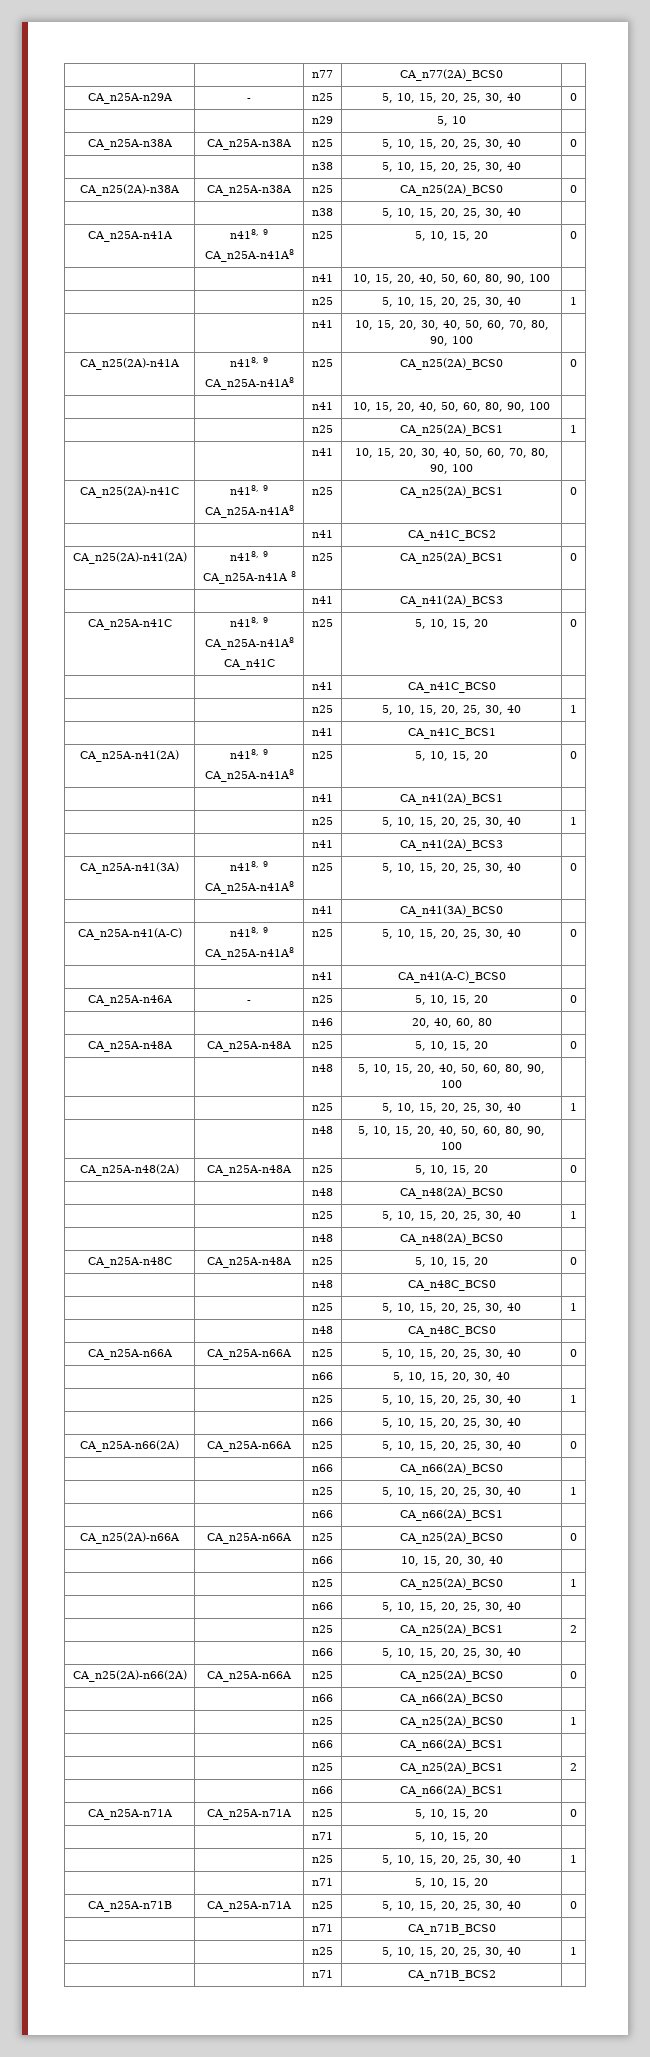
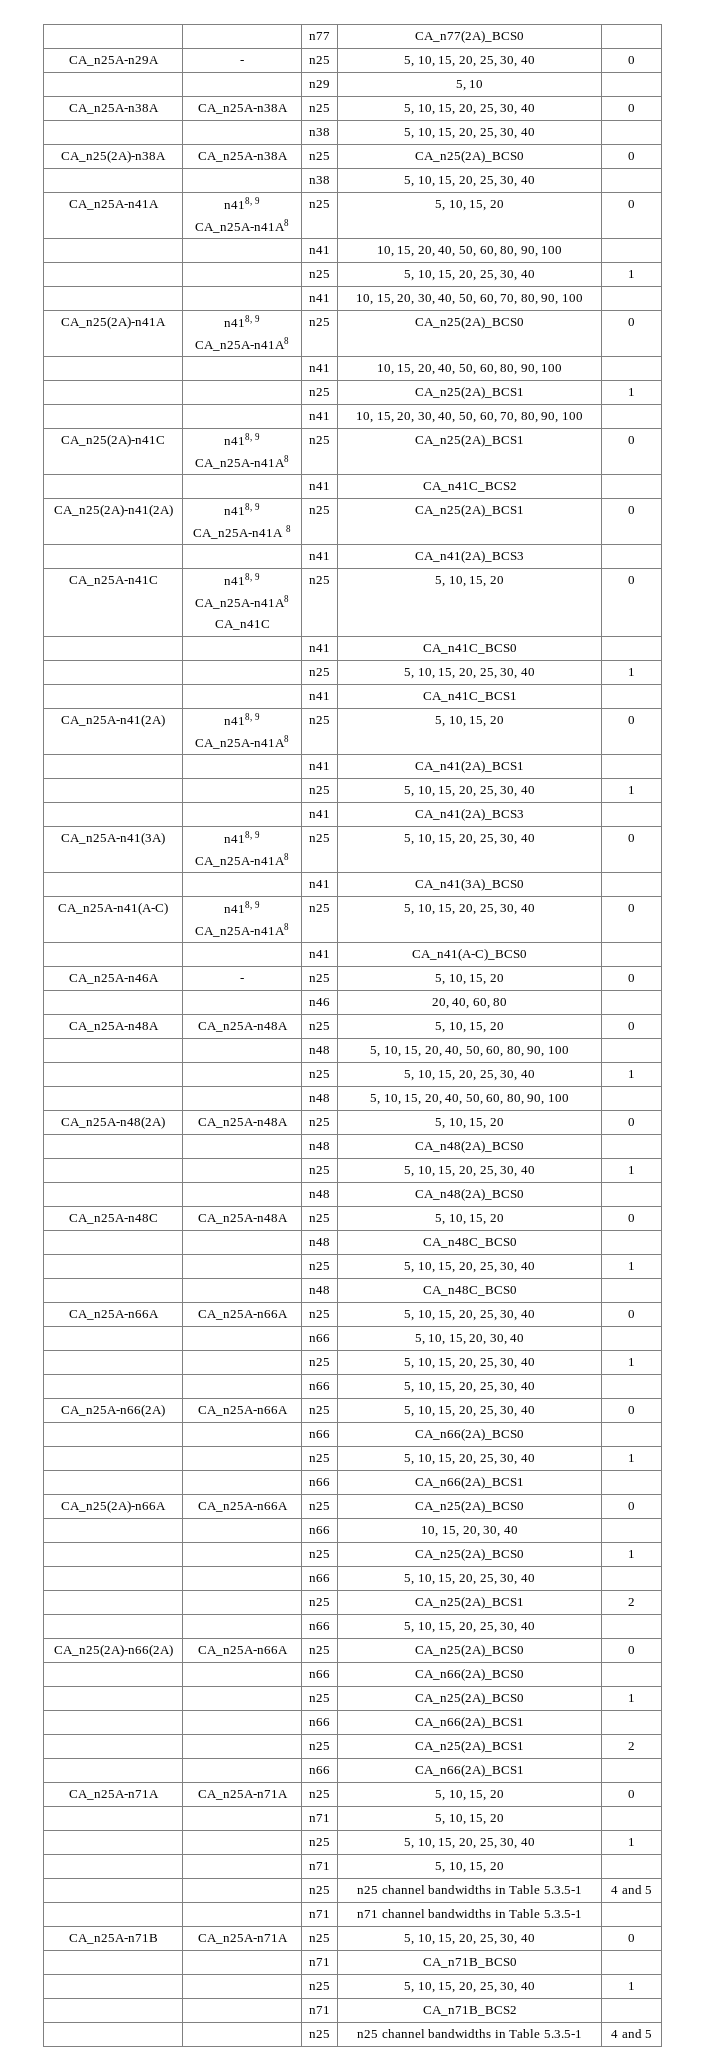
(488, 1882) none -> [309,1886,330,1894] [357,1885,582,1894] [610,1885,653,1894] [309,1910,330,1918] [357,1909,582,1918] // | | n25 | n25 channel bandwidths in Table 5.3.5-1 | 4 and 5 // | | n71 | n71 channel bandwidths in Table 5.3.5-1 |
(496, 1975) none -> [309,2030,330,2038] [357,2029,582,2038] [610,2029,653,2038] // | | n25 | n25 channel bandwidths in Table 5.3.5-1 | 4 and 5

